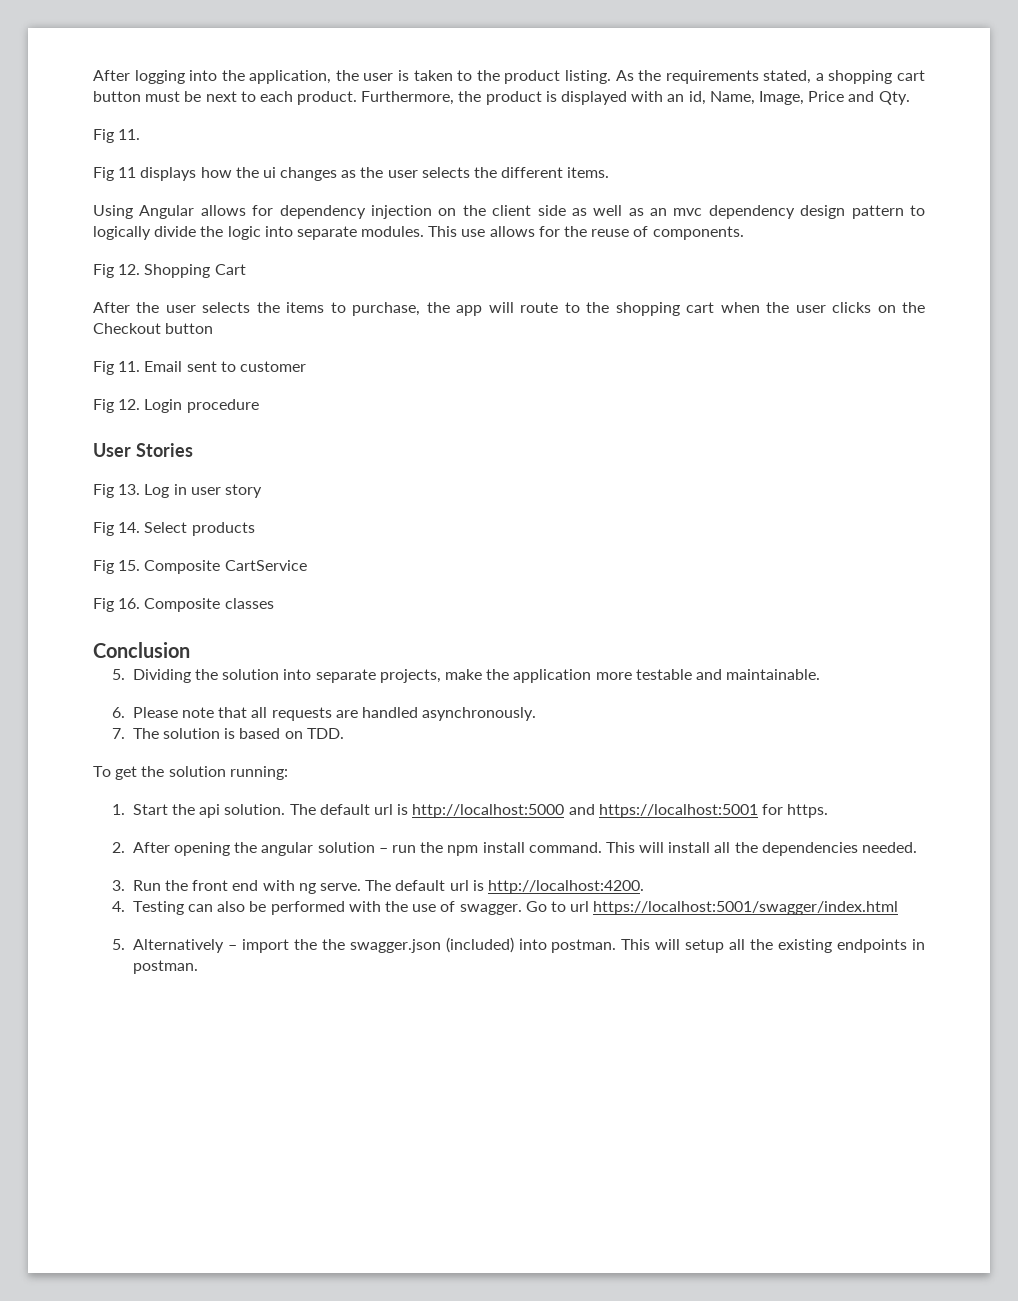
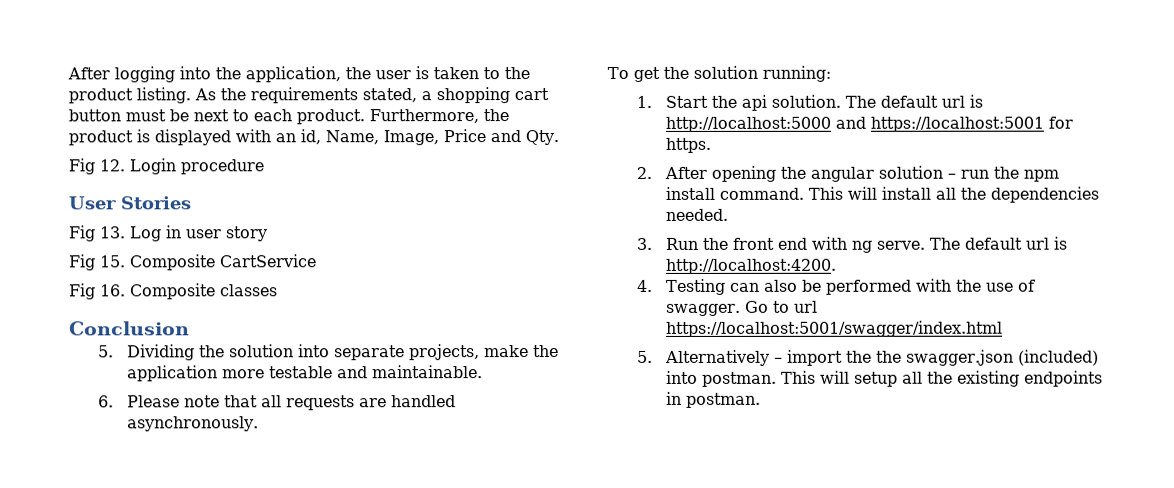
[93,129,141,143] [93,167,610,181] [93,205,926,219] [93,226,744,240] [93,264,246,278] [93,302,926,316] [93,323,214,334] [93,361,306,375] // Fig 11. // Fig 11 displays how the ui changes as the user selects the different items. // Using Angular allows for dependency injection on the client side as well as an mvc dependency design pattern to logically divide the logic into separate modules. This use allows for the reuse of components. // Fig 12. Shopping Cart // After the user selects the items to purchase, the app will route to the shopping cart when the user clicks on the Checkout button // Fig 11. Email sent to customer -> (559, 138) none
[93,522,255,536] // Fig 14. Select products -> (267, 234) none
[112,728,344,739] // 7. The solution is based on TDD. -> (259, 424) none

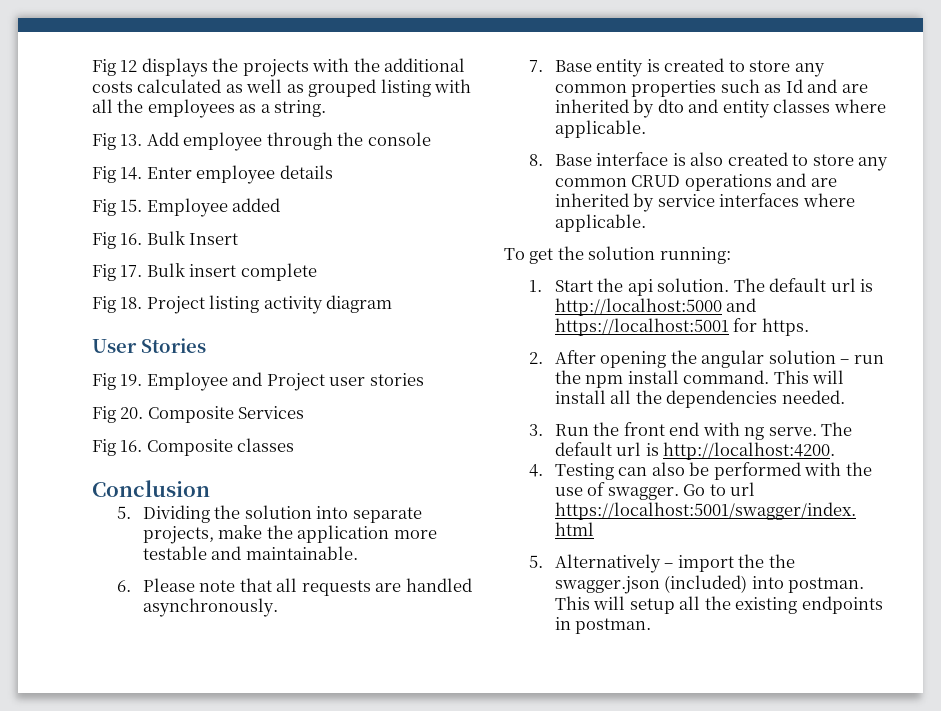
[67,66,530,83] [68,87,549,104] [68,109,509,125] [68,129,559,146] [68,158,264,175] [68,196,191,210] [68,225,267,242] [69,254,317,271] After logging into the application, the user is taken to the product listing. As the requirements stated, a shopping cart button must be next to each product. Furthermore, the product is displayed with an id, Name, Image, Price and Qty. // Fig 12. Login procedure // User Stories // Fig 13. Log in user story // Fig 15. Composite CartService -> [92,58,466,77] [92,79,472,97] [92,99,327,118] [92,132,431,151] [92,165,333,184] [92,198,281,217] [92,231,239,249] [92,263,317,281] [92,295,393,314] [92,338,206,353] [92,372,424,391] [92,406,305,423] Fig 12 displays the projects with the additional costs calculated as well as grouped listing with all the employees as a string. // Fig 13. Add employee through the console // Fig 14. Enter employee details // Fig 15. Employee added // Fig 16. Bulk Insert // Fig 17. Bulk insert complete // Fig 18. Project listing activity diagram // User Stories // Fig 19. Employee and Project user stories // Fig 20. Composite Services
(259, 424) none -> [529,58,825,77] [554,79,868,97] [554,99,886,118] [554,120,646,138] [529,152,888,171] [554,173,837,191] [554,193,855,212] [554,214,646,232] // 7. Base entity is created to store any common properties such as Id and are inherited by dto and entity classes where applicable. // 8. Base interface is also created to store any common CRUD operations and are inherited by service interfaces where applicable.

